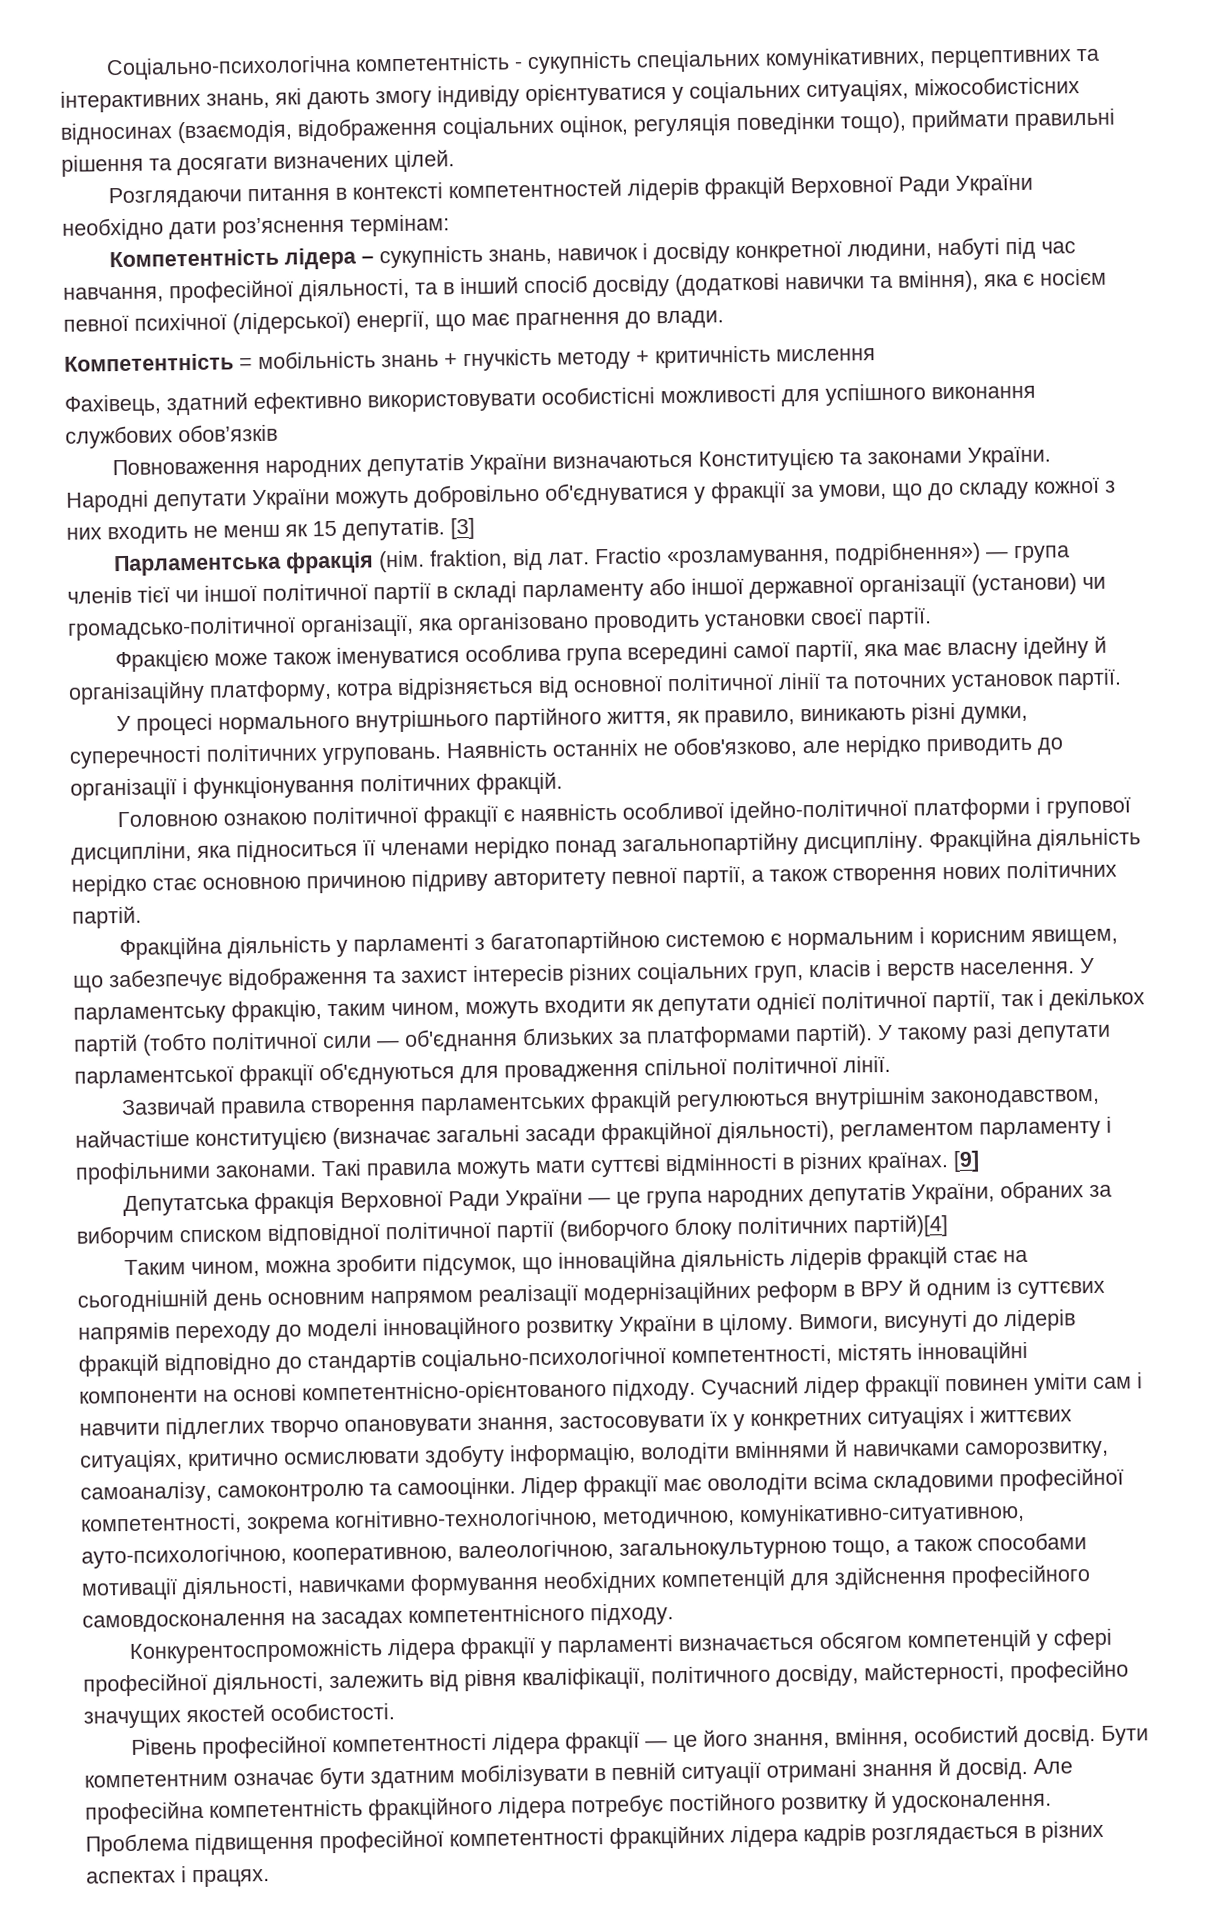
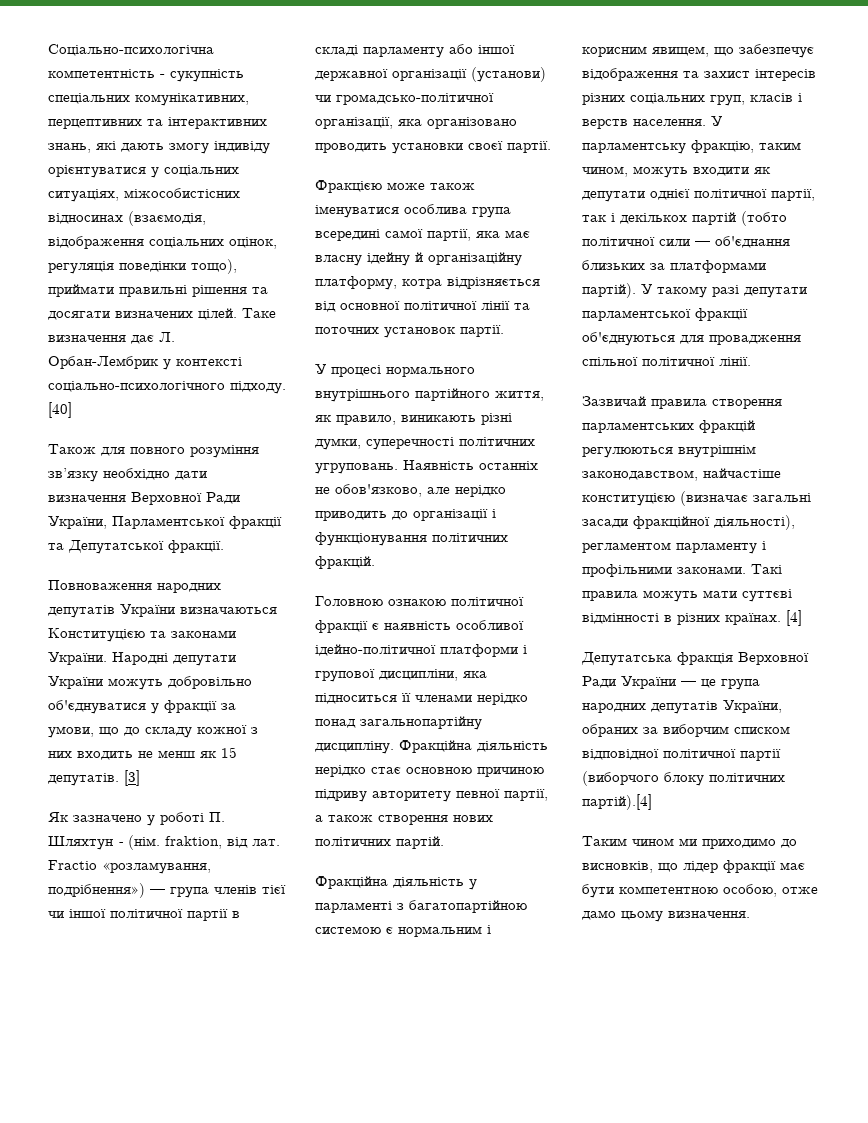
[107,173,1033,209] [62,214,450,241] [108,237,1076,270] [63,268,1107,304] [63,310,724,335] [64,345,876,372] [64,383,1036,417] [65,423,278,449] // Розглядаючи питання в контексті компетентностей лідерів фракцій Верховної Ради України необхідно дати роз’яснення термінам: // Компетентність лідера – сукупність знань, навичок і досвіду конкретної людини, набуті під час навчання, професійної діяльності, та в інший спосіб досвіду (додаткові навички та вміння), яка є носієм певної психічної (лідерської) енергії, що має прагнення до влади. // Компетентність = мобільність знань + гнучкість методу + критичність мислення // Фахівець, здатний ефективно використовувати особистісні можливості для успішного виконання службових обов’язків -> [242,308,276,318] [48,332,175,344] [48,356,242,370] [48,381,286,394] [48,402,72,418] [48,444,259,458] [48,468,207,482] [48,492,240,505] [48,516,282,529] [48,540,224,554] Таке визначення дає Л. Орбан-Лембрик у контексті соціально-психологічного підходу. [40] // Також для повного розуміння зв’язку необхідно дати визначення Верховної Ради України, Парламентської фракції та Депутатської фракції.
[113,551,374,577] Парламентська фракція -> [48,812,225,826] [48,836,124,850] Як зазначено у роботі П. Шляхтун -
[953,1150,980,1173] [9] -> [786,610,802,626] [4]
[853,1214,948,1238] партій)[4] -> [582,794,652,810] партій).[4]
[190,1246,1028,1278] [77,1278,1105,1313] [78,1309,1076,1345] [78,1340,1028,1377] [79,1372,1143,1406] [79,1406,1072,1440] [80,1439,1109,1473] [80,1467,1124,1505] [80,1502,1025,1535] [81,1532,1087,1569] [81,1564,1091,1601] [82,1603,674,1633] [128,1628,1112,1665] [83,1659,1129,1697] [83,1702,395,1729] [130,1725,1149,1759] [84,1758,1073,1790] [85,1791,1052,1825] [85,1820,1104,1857] [86,1866,270,1888] чином, можна зробити підсумок, що інноваційна діяльність лідерів фракцій стає на сьогоднішній день основним напрямом реалізації модернізаційних реформ в ВРУ й одним із суттєвих напрямів переходу до моделі інноваційного розвитку України в цілому. Вимоги, висунуті до лідерів фракцій відповідно до стандартів соціально-психологічної компетентності, містять інноваційні компоненти на основі компетентнісно-орієнтованого підходу. Сучасний лідер фракції повинен уміти сам і навчити підлеглих творчо опановувати знання, застосовувати їх у конкретних ситуаціях і життєвих ситуаціях, критично осмислювати здобуту інформацію, володіти вміннями й навичками саморозвитку, самоаналізу, самоконтролю та самооцінки. Лідер фракції має оволодіти всіма складовими професійної компетентності, зокрема когнітивно-технологічною, методичною, комунікативно-ситуативною, ауто-психологічною, кооперативною, валеологічною, загальнокультурною тощо, а також способами мотивації діяльності, навичками формування необхідних компетенцій для здійснення професійного самовдосконалення на засадах компетентнісного підходу. // Конкурентоспроможність лідера фракції у парламенті визначається обсягом компетенцій у сфері професійної діяльності, залежить від рівня кваліфікації, політичного досвіду, майстерності, професійно значущих якостей особистості. // Рівень професійної компетентності лідера фракції — це його знання, вміння, особистий досвід. Бути компетентним означає бути здатним мобілізувати в певній ситуації отримані знання й досвід. Але професійна компетентність фракційного лідера потребує постійного розвитку й удосконалення. Проблема підвищення професійної компетентності фракційних лідера кадрів розглядається в різних аспектах і працях. -> [632,838,797,849] [582,860,805,873] [582,884,818,898] [582,910,750,922] чином ми приходимо до висновків, що лідер фракції має бути компетентною особою, отже дамо цьому визначення.

